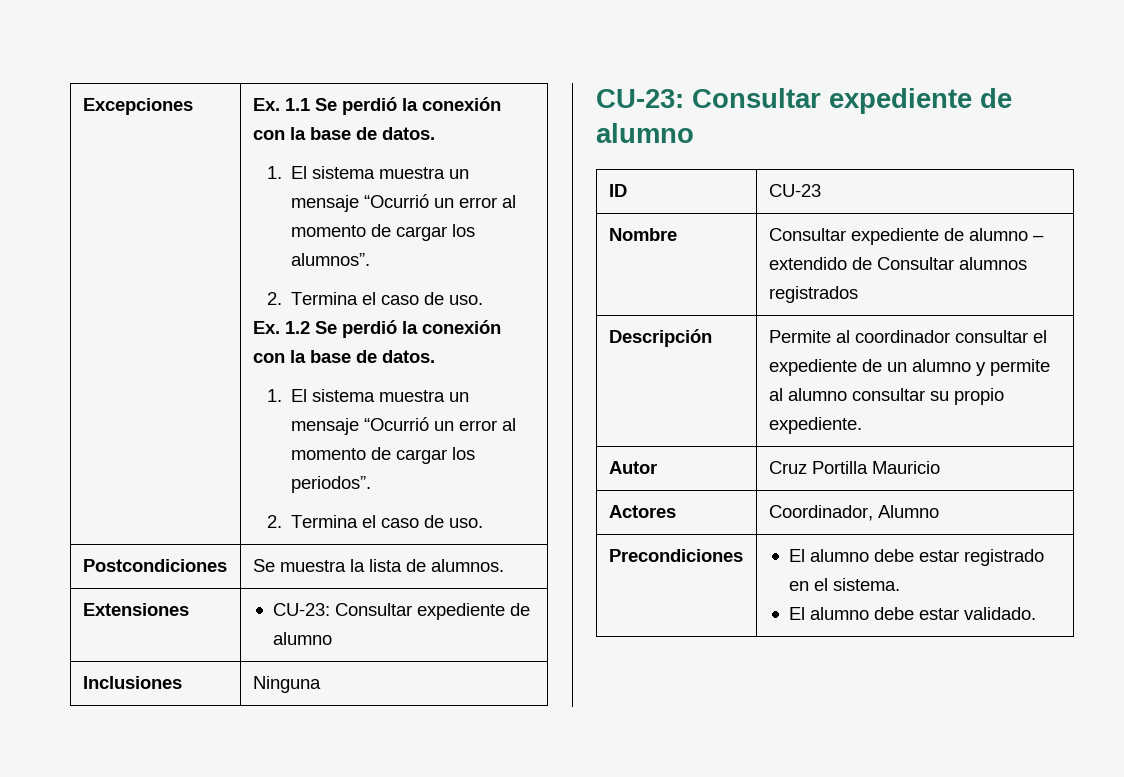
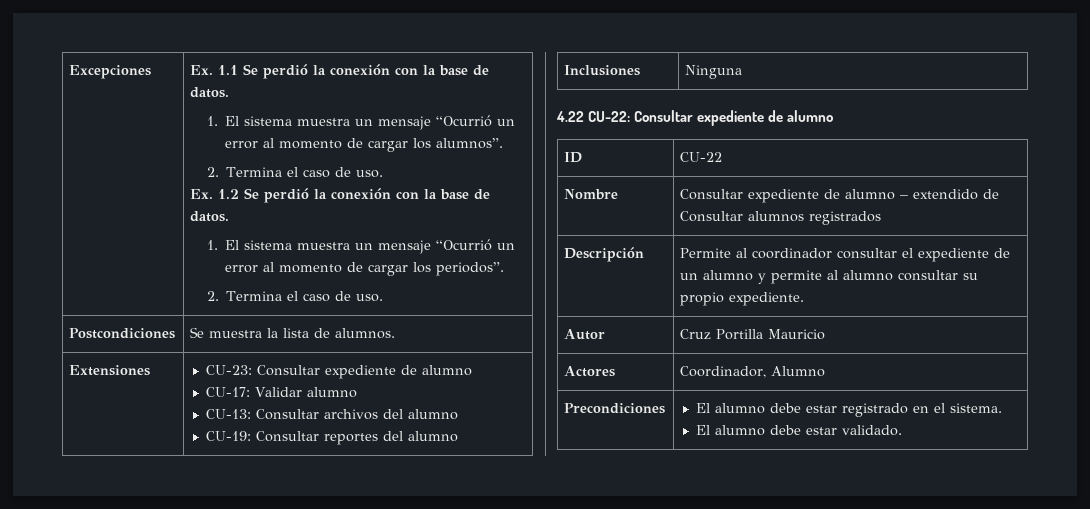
(333, 638) none -> [205,387,357,398] [205,409,458,420] [205,431,458,445] // CU-17: Validar alumno // CU-13: Consultar archivos del alumno // CU-19: Consultar reportes del alumno
[596,89,684,108] CU-23: -> [556,111,631,122] 4.22 CU-22:
[768,184,821,197] CU-23 -> [680,152,723,162] CU-22

